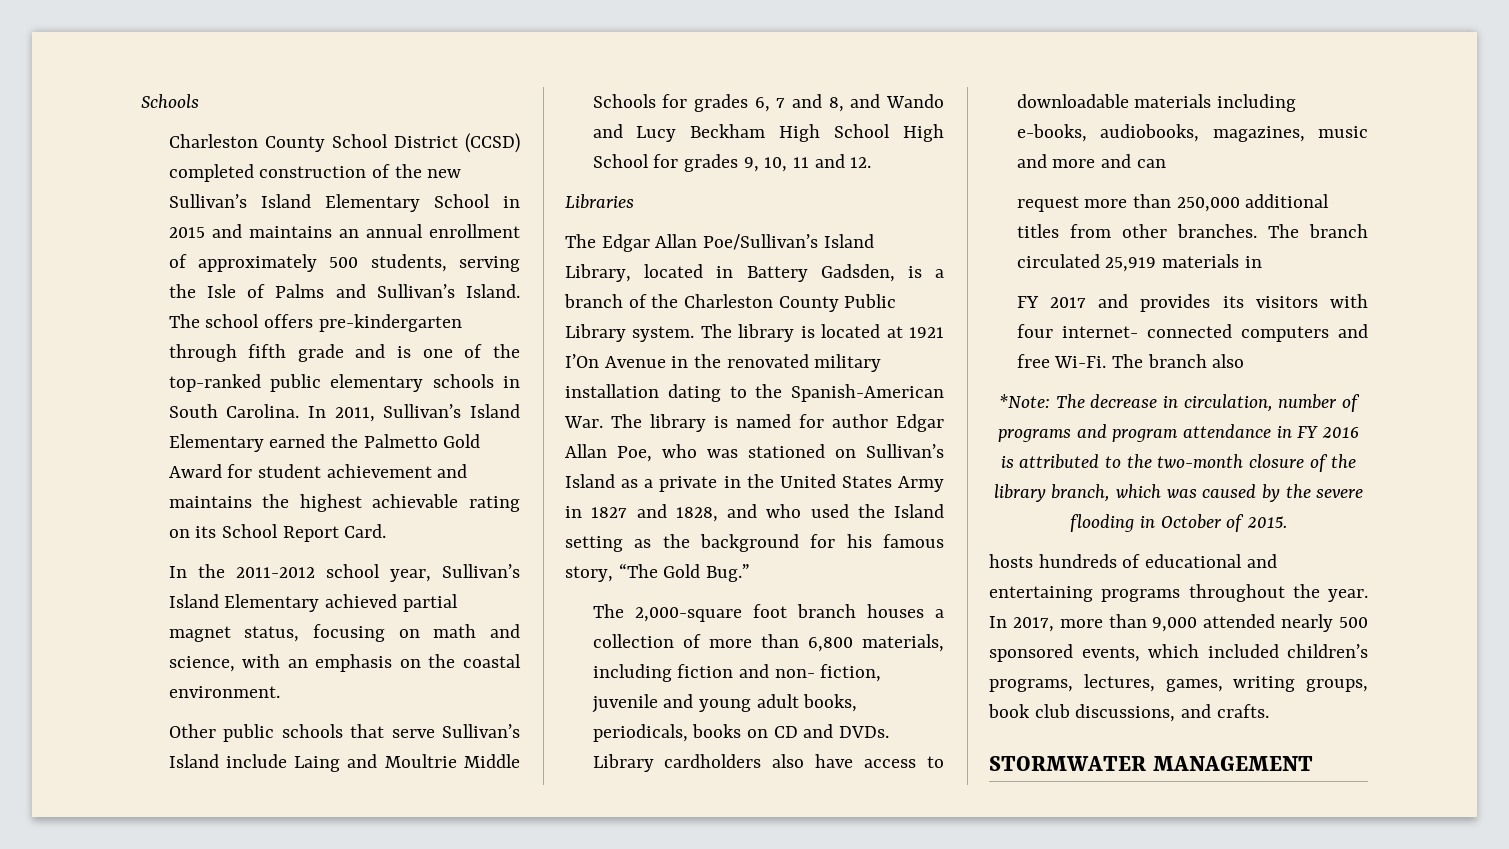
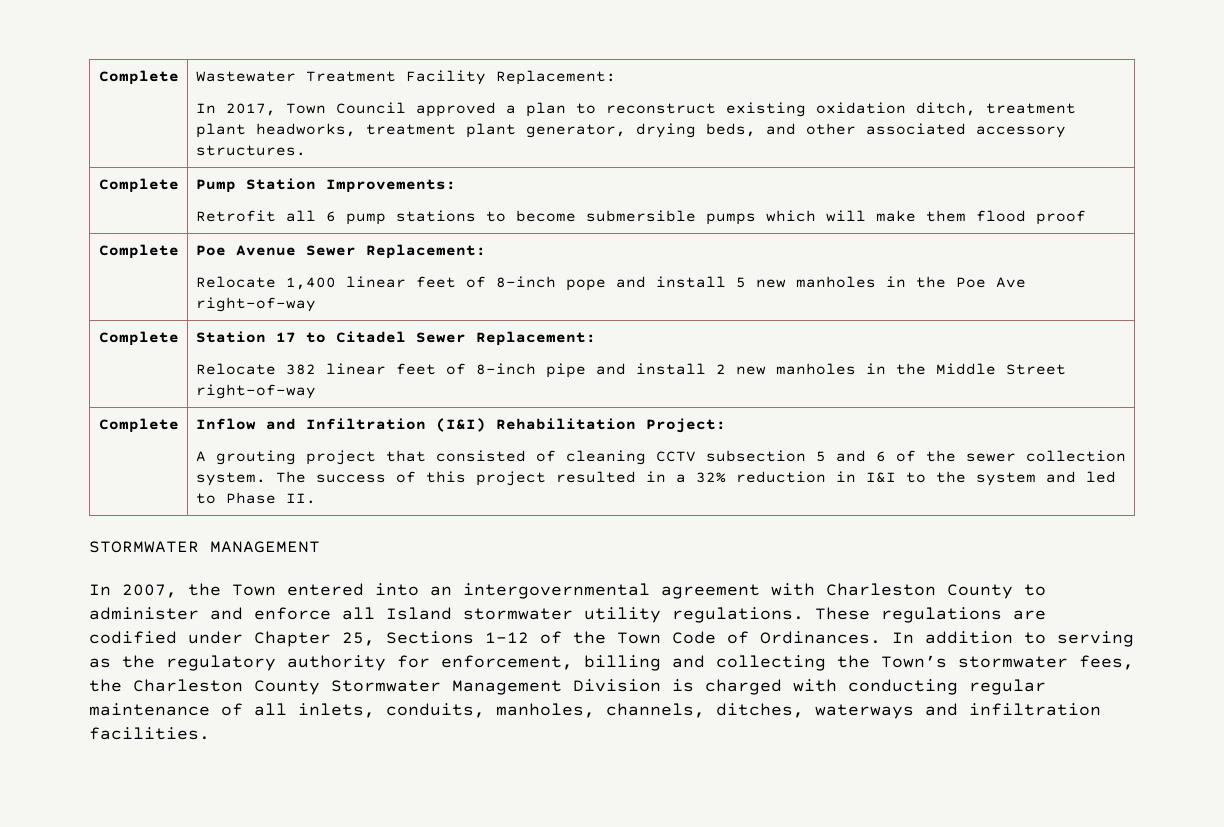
[141,94,199,108] [168,133,520,153] [168,164,462,182] [168,194,520,212] [168,224,520,238] [168,254,520,272] [168,284,520,298] [168,314,462,332] [168,344,520,362] [168,374,520,392] [168,404,520,422] [168,434,481,452] [168,464,468,478] [168,494,520,512] [168,524,387,542] [168,564,520,582] [168,594,458,612] [168,624,520,642] [168,654,521,672] [168,686,280,698] [168,724,520,742] [168,754,520,772] [592,94,944,112] [592,124,944,142] [592,154,872,172] [565,194,634,209] [565,234,874,252] [565,264,944,282] [564,294,897,312] [565,324,944,342] [565,354,882,372] [565,384,944,402] [564,414,944,432] [565,444,944,462] [565,474,944,492] [565,504,944,522] [565,534,944,552] [565,563,751,582] [592,604,944,622] [592,634,944,652] [592,664,882,682] [591,694,858,713] [592,724,889,742] [592,754,944,772] [1016,94,1296,112] [1016,124,1368,142] [1016,154,1166,168] [1016,194,1330,212] [1016,224,1368,238] [1016,254,1262,272] [1016,294,1368,312] [1016,324,1368,342] [1016,354,1245,368] [998,394,1361,412] [997,424,1360,442] [1000,454,1357,472] [993,484,1364,502] [1070,514,1287,532] [989,554,1277,568] [989,584,1368,602] [989,614,1368,632] [989,644,1368,662] [989,674,1368,692] [988,704,1269,722] [989,756,1313,771] Schools // Charleston County School District (CCSD) completed construction of the new Sullivan’s Island Elementary School in 2015 and maintains an annual enrollment of approximately 500 students, serving the Isle of Palms and Sullivan’s Island. The school offers pre-kindergarten through fifth grade and is one of the top-ranked public elementary schools in South Carolina. In 2011, Sullivan’s Island Elementary earned the Palmetto Gold Award for student achievement and maintains the highest achievable rating on its School Report Card. // In the 2011-2012 school year, Sullivan’s Island Elementary achieved partial magnet status, focusing on math and science, with an emphasis on the coastal environment. // Other public schools that serve Sullivan’s Island include Laing and Moultrie Middle Schools for grades 6, 7 and 8, and Wando and Lucy Beckham High School High School for grades 9, 10, 11 and 12. // Libraries // The Edgar Allan Poe/Sullivan’s Island Library, located in Battery Gadsden, is a branch of the Charleston County Public Library system. The library is located at 1921 I’On Avenue in the renovated military installation dating to the Spanish-American War. The library is named for author Edgar Allan Poe, who was stationed on Sullivan’s Island as a private in the United States Army in 1827 and 1828, and who used the Island setting as the background for his famous story, “The Gold Bug.” // The 2,000-square foot branch houses a collection of more than 6,800 materials, including fiction and non- fiction, juvenile and young adult books, periodicals, books on CD and DVDs. Library cardholders also have access to downloadable materials including e-books, audiobooks, magazines, music and more and can // request more than 250,000 additional titles from other branches. The branch circulated 25,919 materials in // FY 2017 and provides its visitors with four internet- connected computers and free Wi-Fi. The branch also // *Note: The decrease in circulation, number of programs and program attendance in FY 2016 is attributed to the two-month closure of the library branch, which was caused by the severe flooding in October of 2015. // hosts hundreds of educational and entertaining programs throughout the year. In 2017, more than 9,000 attended nearly 500 sponsored events, which included children’s programs, lectures, games, writing groups, book club discussions, and crafts. // STORMWATER MANAGEMENT -> [98,70,179,85] [195,70,616,85] [195,102,1076,117] [195,123,1066,138] [195,145,306,156] [98,178,179,193] [195,178,456,193] [195,210,1086,225] [98,244,179,259] [195,244,486,259] [195,276,1026,291] [195,297,316,312] [98,331,179,346] [195,331,596,346] [195,363,1066,378] [195,384,316,399] [98,418,179,433] [195,418,726,433] [195,450,1126,465] [195,471,1116,486] [195,492,316,504] [89,541,320,553] [89,583,1046,599] [89,607,1046,623] [89,631,1134,647] [89,655,1134,671] [89,679,1046,695] [89,703,1101,719] [89,727,210,740] Complete | Wastewater Treatment Facility Replacement: // In 2017, Town Council approved a plan to reconstruct existing oxidation ditch, treatment plant headworks, treatment plant generator, drying beds, and other associated accessory structures. // Complete | Pump Station Improvements: // Retrofit all 6 pump stations to become submersible pumps which will make them flood proof // Complete | Poe Avenue Sewer Replacement: // Relocate 1,400 linear feet of 8-inch pope and install 5 new manholes in the Poe Ave right-of-way // Complete | Station 17 to Citadel Sewer Replacement: // Relocate 382 linear feet of 8-inch pipe and install 2 new manholes in the Middle Street right-of-way // Complete | Inflow and Infiltration (I&I) Rehabilitation Project: // A grouting project that consisted of cleaning CCTV subsection 5 and 6 of the sewer collection system. The success of this project resulted in a 32% reduction in I&I to the system and led to Phase II. // STORMWATER MANAGEMENT // In 2007, the Town entered into an intergovernmental agreement with Charleston County to administer and enforce all Island stormwater utility regulations. These regulations are codified under Chapter 25, Sections 1-12 of the Town Code of Ordinances. In addition to serving as the regulatory authority for enforcement, billing and collecting the Town’s stormwater fees, the Charleston County Stormwater Management Division is charged with conducting regular maintenance of all inlets, conduits, manholes, channels, ditches, waterways and infiltration facilities.

